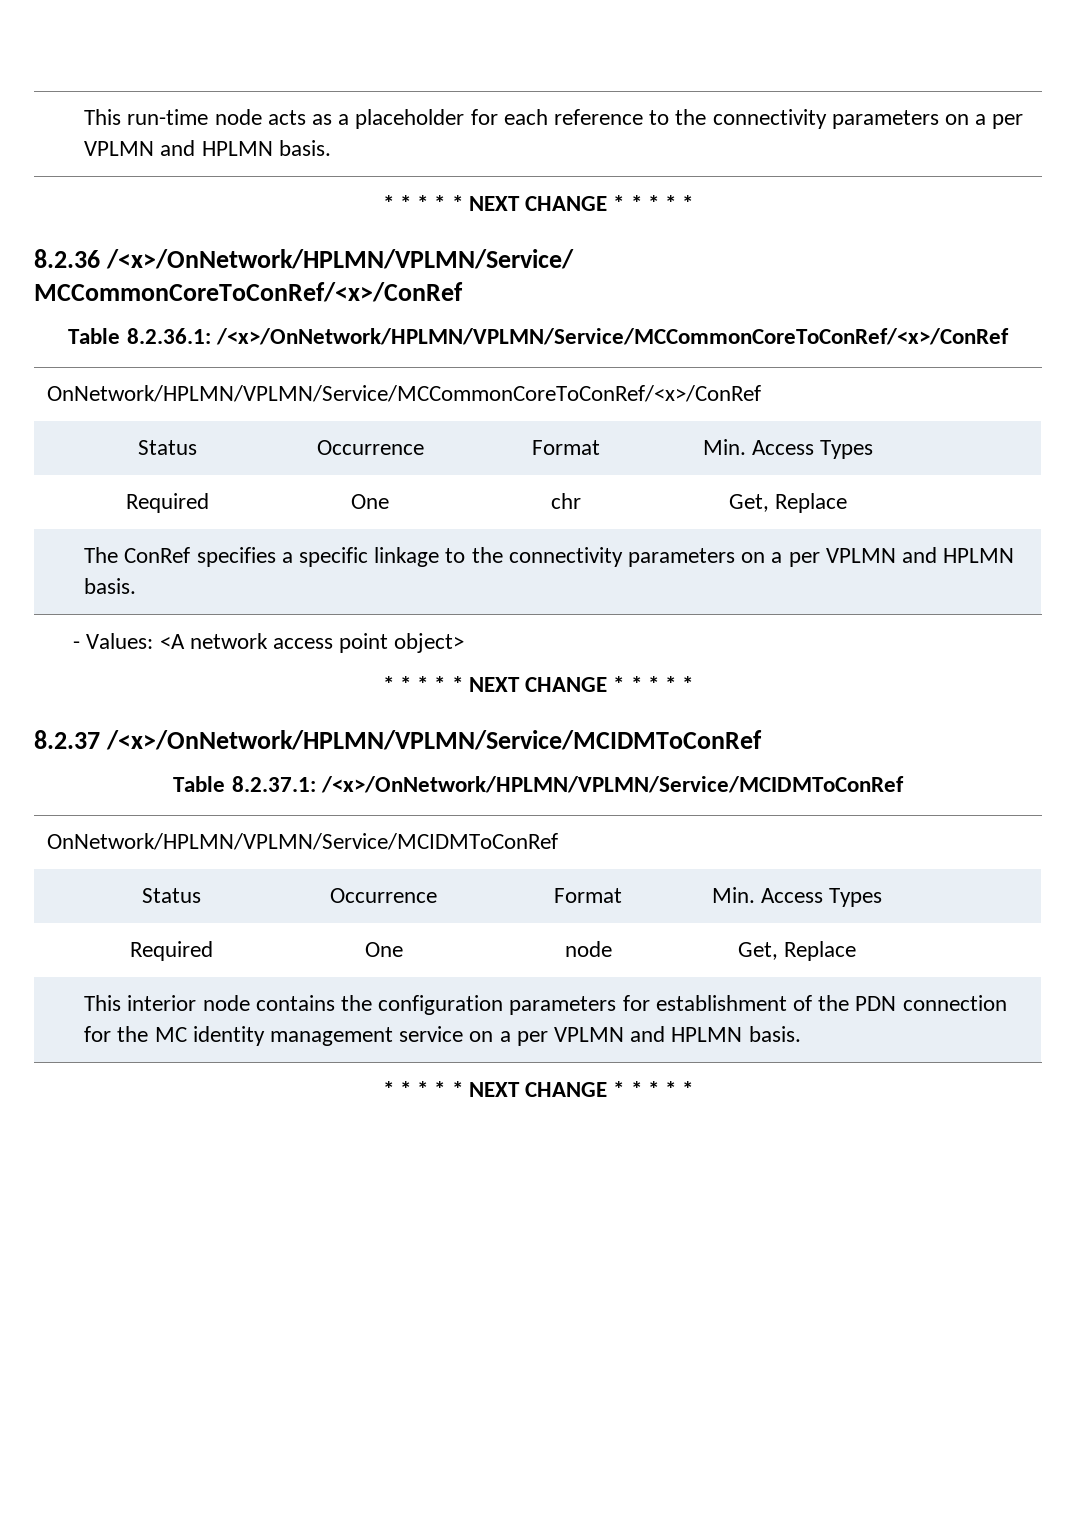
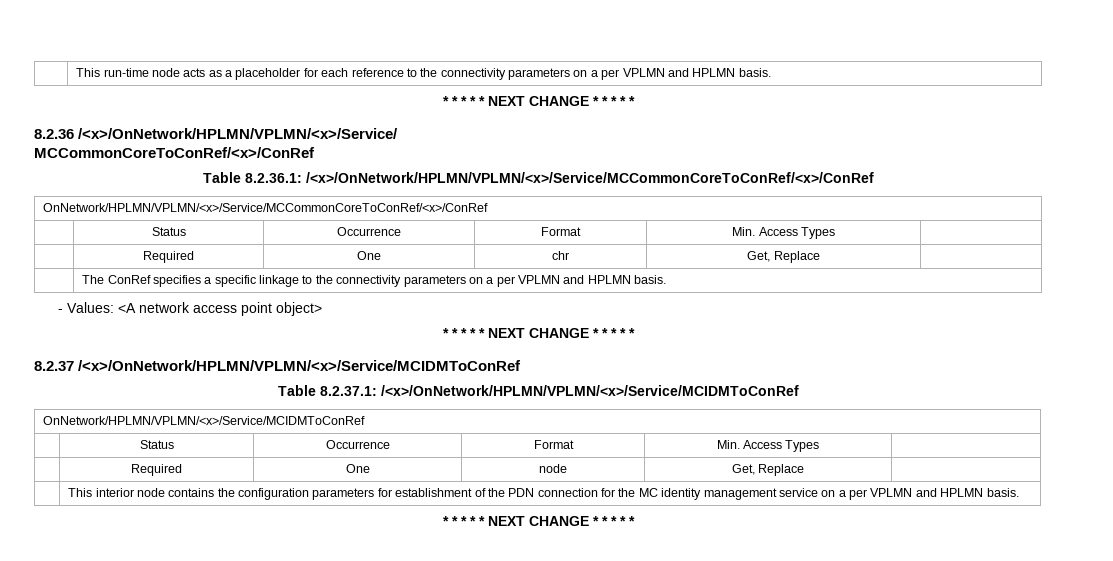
[106,249,575,269] /<x>/OnNetwork/HPLMN/VPLMN/Service/ -> [78,128,399,139] /<x>/OnNetwork/HPLMN/VPLMN/<x>/Service/
[215,328,1009,345] [47,385,762,402] /<x>/OnNetwork/HPLMN/VPLMN/Service/MCCommonCoreToConRef/<x>/ConRef // OnNetwork/HPLMN/VPLMN/Service/MCCommonCoreToConRef/<x>/ConRef -> [305,172,874,183] [43,203,489,212] /<x>/OnNetwork/HPLMN/VPLMN/<x>/Service/MCCommonCoreToConRef/<x>/ConRef // OnNetwork/HPLMN/VPLMN/<x>/Service/MCCommonCoreToConRef/<x>/ConRef
[106,730,763,750] /<x>/OnNetwork/HPLMN/VPLMN/Service/MCIDMToConRef -> [78,360,522,371] /<x>/OnNetwork/HPLMN/VPLMN/<x>/Service/MCIDMToConRef
[320,776,904,793] [47,833,559,850] /<x>/OnNetwork/HPLMN/VPLMN/Service/MCIDMToConRef // OnNetwork/HPLMN/VPLMN/Service/MCIDMToConRef -> [380,385,799,396] [43,416,366,425] /<x>/OnNetwork/HPLMN/VPLMN/<x>/Service/MCIDMToConRef // OnNetwork/HPLMN/VPLMN/<x>/Service/MCIDMToConRef

